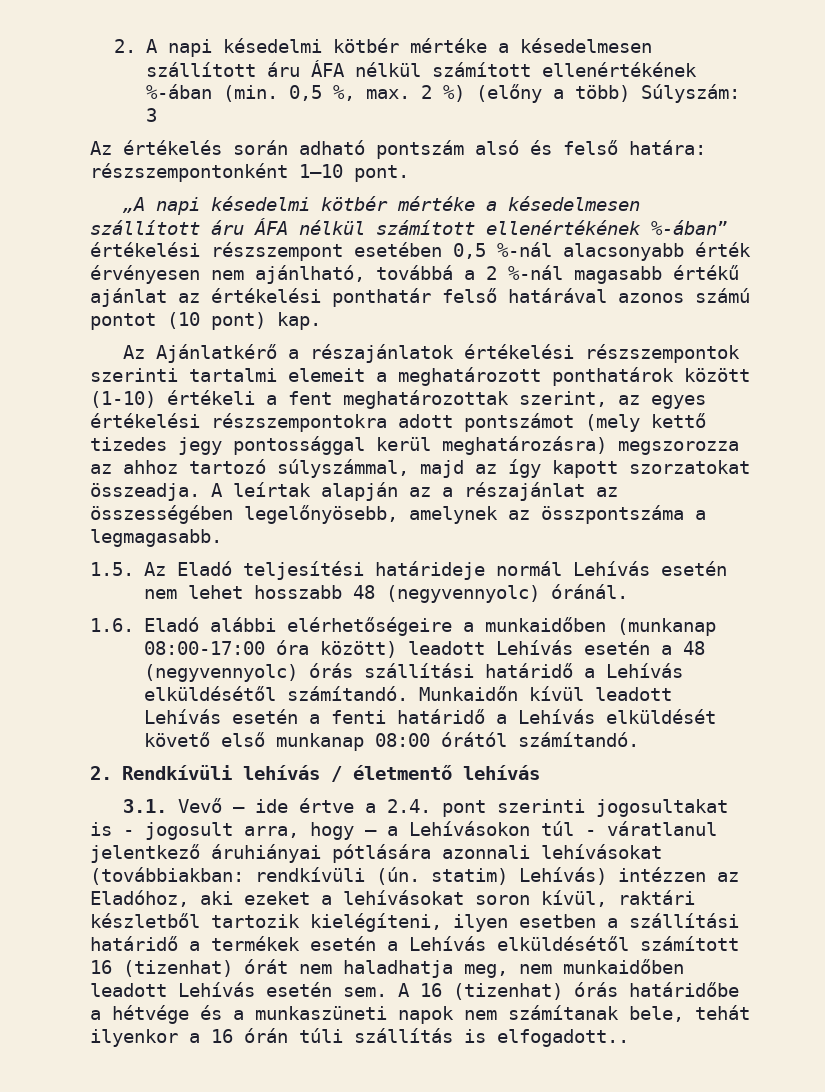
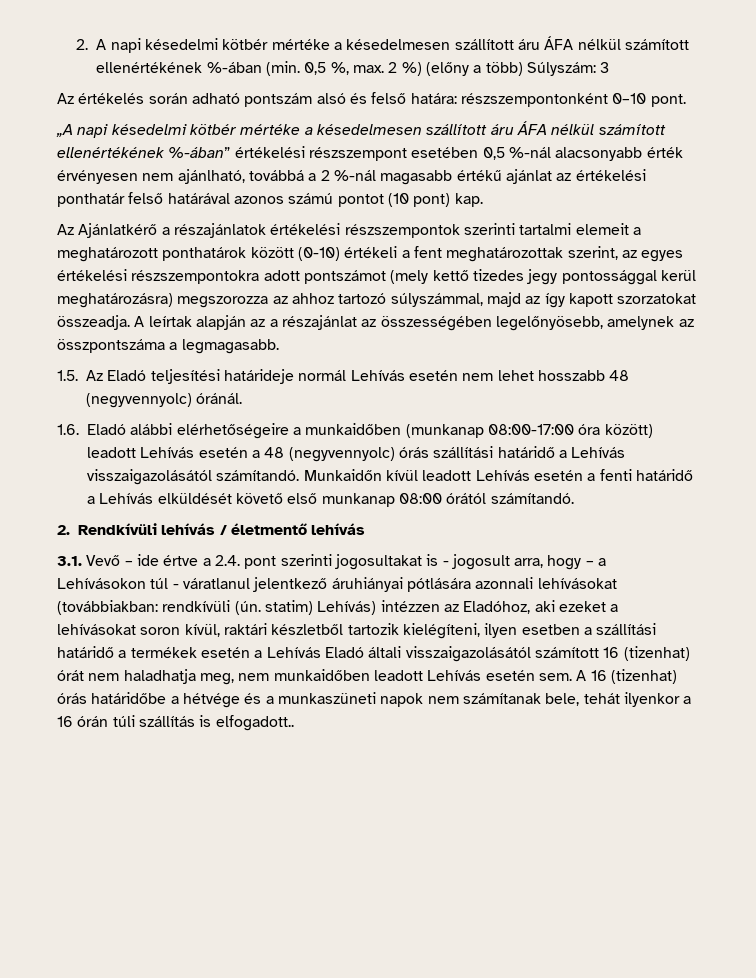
[299,164,343,178] 1–10 -> [612,93,647,104] 0–10
[90,391,156,408] (1-10) -> [297,247,340,261] (0-10)
[143,686,276,701] elküldésétől -> [87,469,212,485] visszaigazolásától
[497,936,629,951] elküldésétől -> [324,646,531,662] Eladó általi visszaigazolásától

